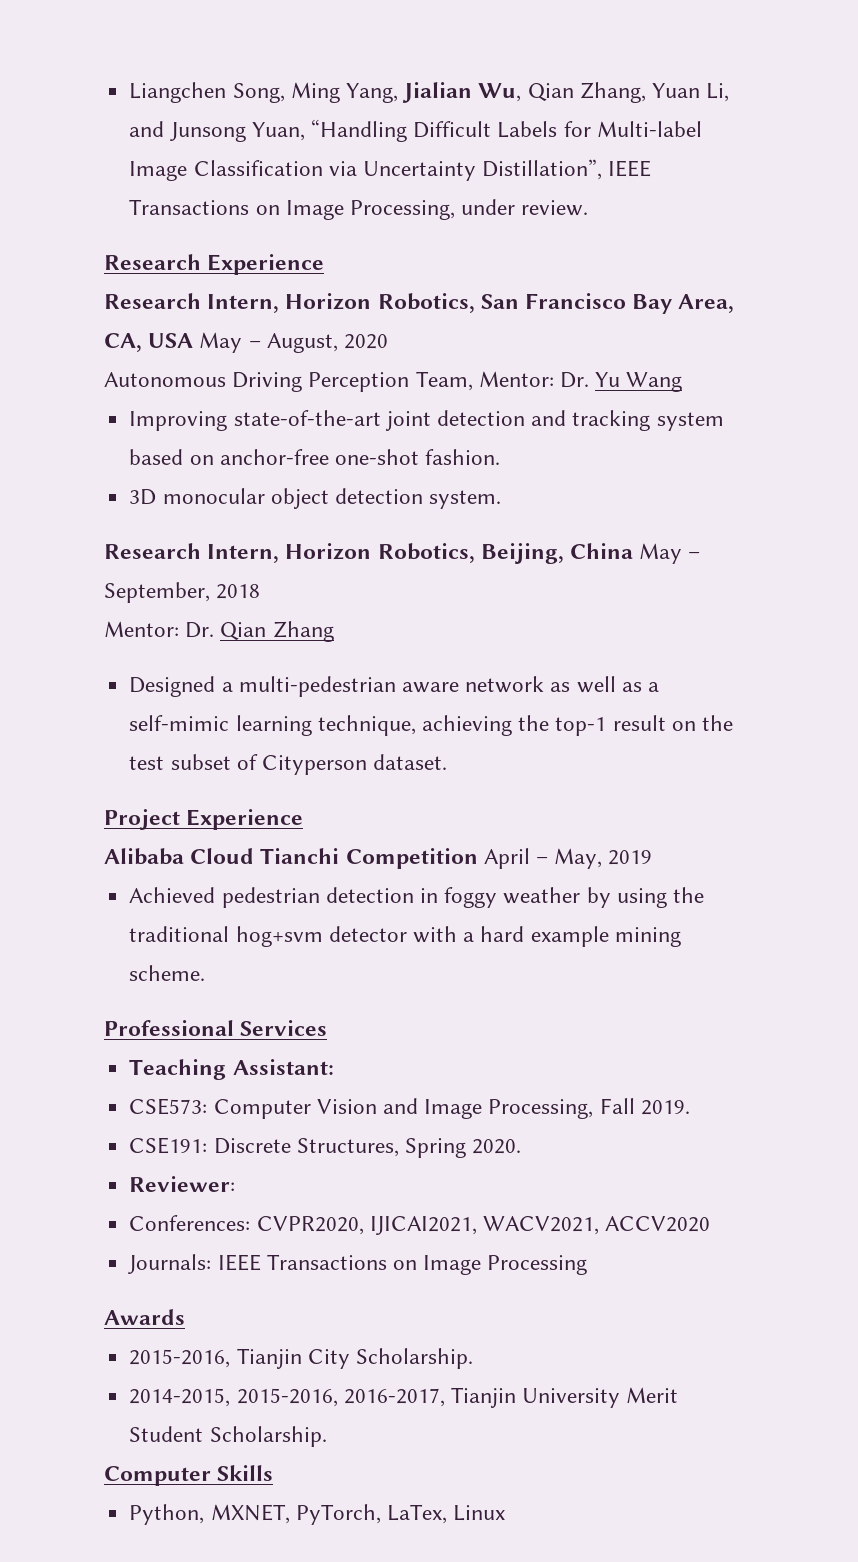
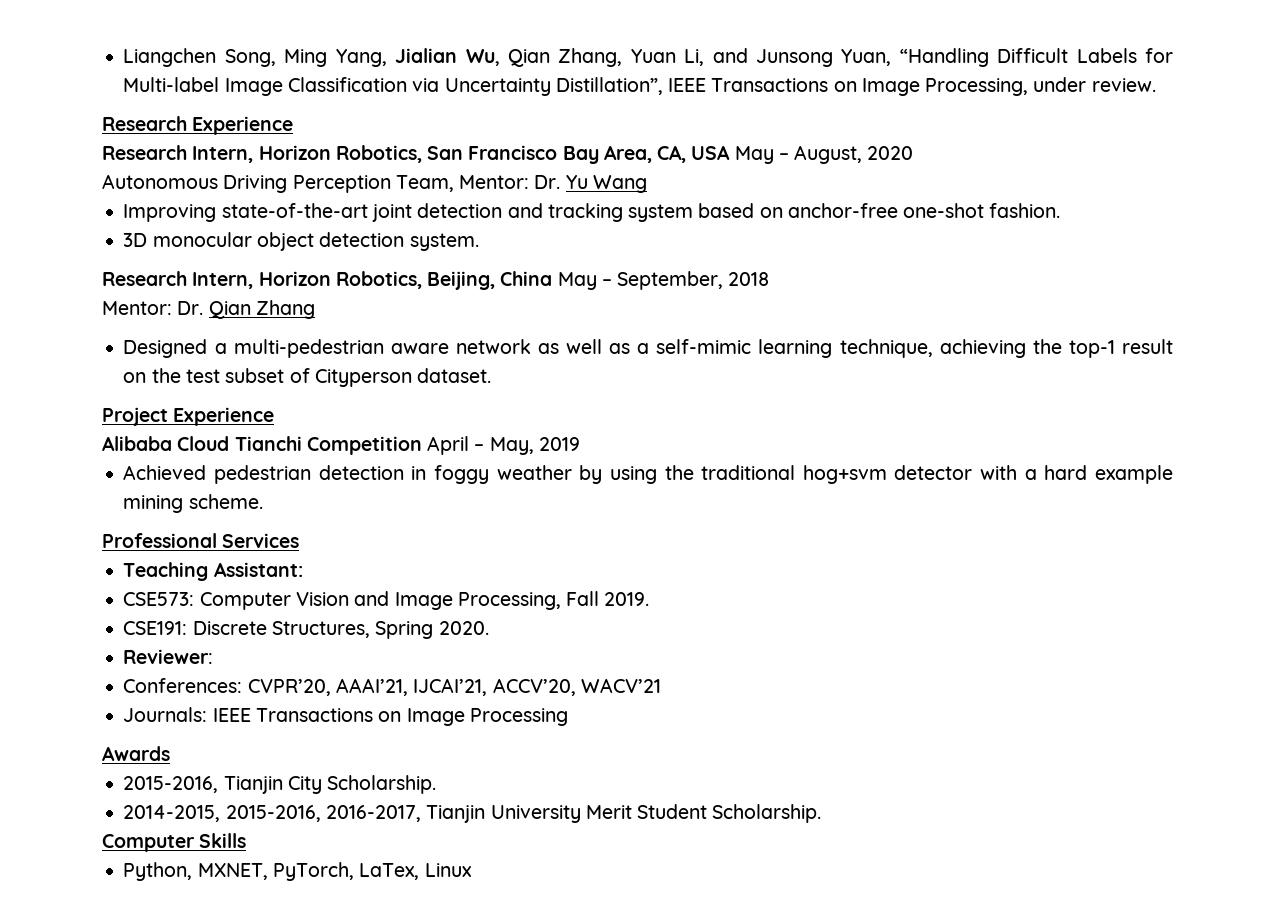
[256,1216,711,1235] CVPR2020, IJICAI2021, WACV2021, ACCV2020 -> [247,678,661,696] CVPR’20, AAAI’21, IJCAI’21, ACCV’20, WACV’21

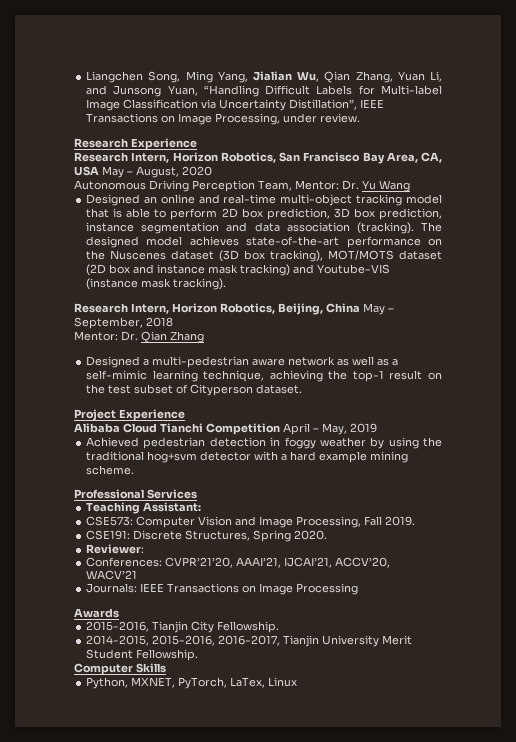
[123,203,1061,222] [123,232,479,251] Improving state-of-the-art joint detection and tracking system based on anchor-free one-shot fashion. // 3D monocular object detection system. -> [86,194,442,206] [86,208,442,220] [86,222,442,234] [86,236,442,248] [86,250,442,262] [86,264,391,276] [86,278,227,290] Designed an online and real-time multi-object tracking model that is able to perform 2D box prediction, 3D box prediction, instance segmentation and data association (tracking). The designed model achieves state-of-the-art performance on the Nuscenes dataset (3D box tracking), MOT/MOTS dataset (2D box and instance mask tracking) and Youtube-VIS (instance mask tracking).
[247,679,331,696] CVPR’20, -> [165,557,234,568] CVPR’21’20,
[327,775,437,794] Scholarship. -> [217,621,280,633] Fellowship.
[712,804,822,823] Scholarship. -> [136,649,199,661] Fellowship.

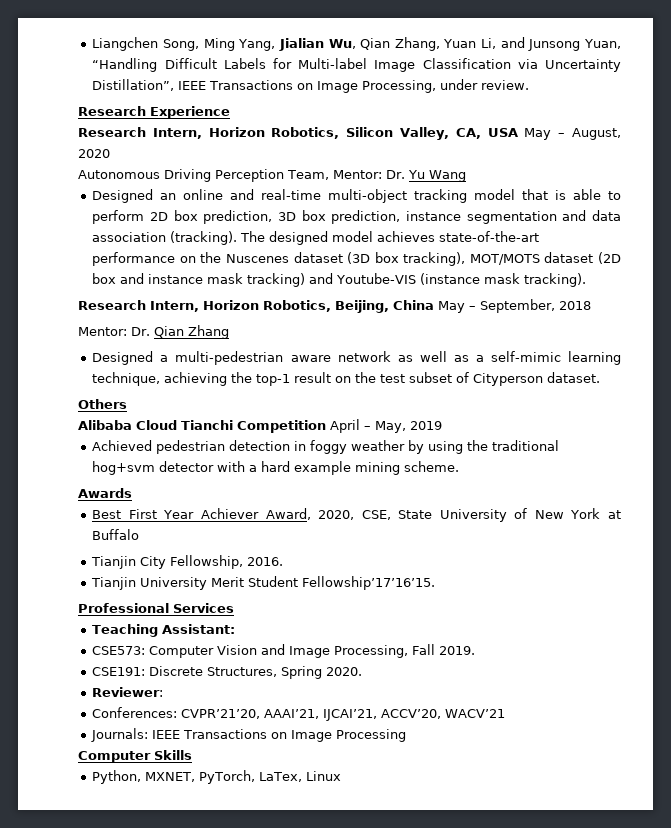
[279,152,418,164] San Francisco Bay Area, -> [346,127,450,140] Silicon Valley,
[74,409,185,421] Project Experience -> [78,399,127,409] Others
(135, 470) none -> [78,488,132,498] [92,508,622,522] [92,529,140,540] [91,555,284,569] [91,576,436,590] // Awards // Best First Year Achiever Award, 2020, CSE, State University of New York at Buffalo // Tianjin City Fellowship, 2016. // Tianjin University Merit Student Fellowship’17’16’15.
[74,608,119,618] [86,621,280,633] [86,635,413,647] [86,649,199,661] // Awards // 2015-2016, Tianjin City Fellowship. // 2014-2015, 2015-2016, 2016-2017, Tianjin University Merit Student Fellowship. -> (407, 735) none

